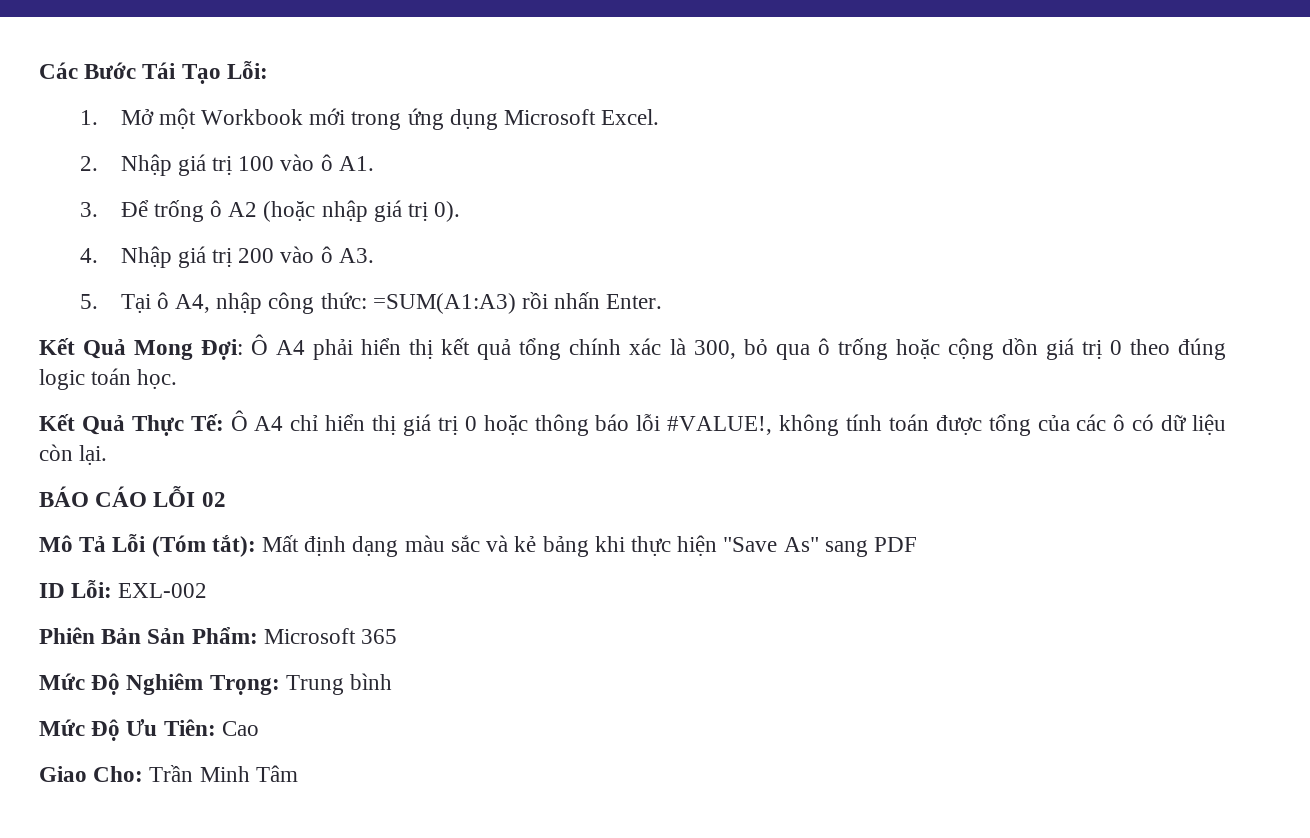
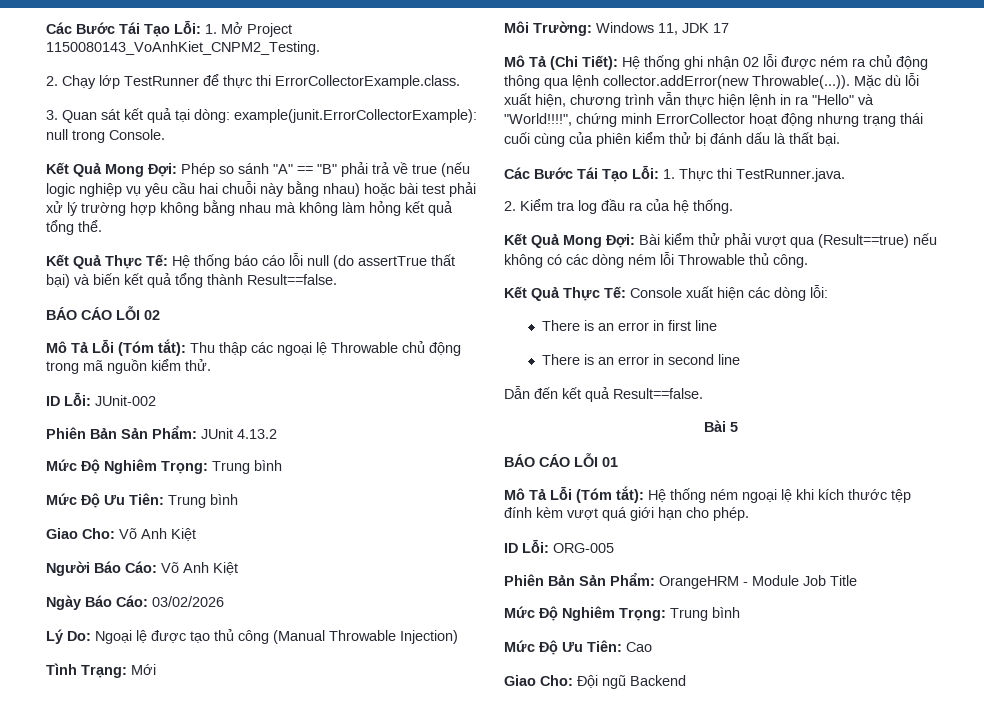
[39,61,268,84] [79,108,660,130] [79,154,374,176] [79,200,461,222] [79,246,374,268] [79,292,663,314] [39,334,1226,360] [39,368,178,390] [39,410,1227,436] [39,444,108,465] Các Bước Tái Tạo Lỗi: // 1. Mở một Workbook mới trong ứng dụng Microsoft Excel. // 2. Nhập giá trị 100 vào ô A1. // 3. Để trống ô A2 (hoặc nhập giá trị 0). // 4. Nhập giá trị 200 vào ô A3. // 5. Tại ô A4, nhập công thức: =SUM(A1:A3) rồi nhấn Enter. // Kết Quả Mong Đợi: Ô A4 phải hiển thị kết quả tổng chính xác là 300, bỏ qua ô trống hoặc cộng dồn giá trị 0 theo đúng logic toán học. // Kết Quả Thực Tế: Ô A4 chỉ hiển thị giá trị 0 hoặc thông báo lỗi #VALUE!, không tính toán được tổng của các ô có dữ liệu còn lại. -> [46,20,292,37] [46,41,320,55] [46,74,460,89] [46,108,477,123] [46,129,165,143] [46,162,470,177] [46,181,476,197] [46,200,453,216] [46,220,102,235] [46,253,455,269] [46,273,337,288] Các Bước Tái Tạo Lỗi: 1. Mở Project 1150080143_VoAnhKiet_CNPM2_Testing. // 2. Chạy lớp TestRunner để thực thi ErrorCollectorExample.class. // 3. Quan sát kết quả tại dòng: example(junit.ErrorCollectorExample): null trong Console. // Kết Quả Mong Đợi: Phép so sánh "A" == "B" phải trả về true (nếu logic nghiệp vụ yêu cầu hai chuỗi này bằng nhau) hoặc bài test phải xử lý trường hợp không bằng nhau mà không làm hỏng kết quả tổng thể. // Kết Quả Thực Tế: Hệ thống báo cáo lỗi null (do assertTrue thất bại) và biến kết quả tổng thành Result==false.
[262,535,917,557] [39,580,208,598] [39,627,398,644] Mất định dạng màu sắc và kẻ bảng khi thực hiện "Save As" sang PDF // ID Lỗi: EXL-002 // Phiên Bản Sản Phẩm: Microsoft 365 -> [190,341,461,356] [46,359,211,374] [46,392,156,406] [46,425,277,439] [46,459,282,474] [46,493,238,508] [46,528,196,541] [46,561,238,576] [46,595,224,610] [46,629,458,644] [46,663,156,678] [504,21,729,36] [504,54,928,70] [504,73,919,89] [504,92,874,108] [504,113,923,127] [504,132,840,147] [504,165,845,182] [504,199,733,214] [504,233,937,248] [504,252,808,268] [504,285,828,301] [542,320,718,331] [542,354,741,365] [504,386,703,402] [704,420,738,432] [504,453,618,467] [504,486,911,503] [504,507,749,521] [504,539,614,553] [504,572,857,589] Thu thập các ngoại lệ Throwable chủ động trong mã nguồn kiểm thử. // ID Lỗi: JUnit-002 // Phiên Bản Sản Phẩm: JUnit 4.13.2 // Mức Độ Nghiêm Trọng: Trung bình // Mức Độ Ưu Tiên: Trung bình // Giao Cho: Võ Anh Kiệt // Người Báo Cáo: Võ Anh Kiệt // Ngày Báo Cáo: 03/02/2026 // Lý Do: Ngoại lệ được tạo thủ công (Manual Throwable Injection) // Tình Trạng: Mới // Môi Trường: Windows 11, JDK 17 // Mô Tả (Chi Tiết): Hệ thống ghi nhận 02 lỗi được ném ra chủ động thông qua lệnh collector.addError(new Throwable(...)). Mặc dù lỗi xuất hiện, chương trình vẫn thực hiện lệnh in ra "Hello" và "World!!!!", chứng minh ErrorCollector hoạt động nhưng trạng thái cuối cùng của phiên kiểm thử bị đánh dấu là thất bại. // Các Bước Tái Tạo Lỗi: 1. Thực thi TestRunner.java. // 2. Kiểm tra log đầu ra của hệ thống. // Kết Quả Mong Đợi: Bài kiểm thử phải vượt qua (Result==true) nếu không có các dòng ném lỗi Throwable thủ công. // Kết Quả Thực Tế: Console xuất hiện các dòng lỗi: // There is an error in first line // There is an error in second line // Dẫn đến kết quả Result==false. // Bài 5 // BÁO CÁO LỖI 01 // Mô Tả Lỗi (Tóm tắt): Hệ thống ném ngoại lệ khi kích thước tệp đính kèm vượt quá giới hạn cho phép. // ID Lỗi: ORG-005 // Phiên Bản Sản Phẩm: OrangeHRM - Module Job Title
[149,765,298,782] Trần Minh Tâm -> [577,675,686,689] Đội ngũ Backend

